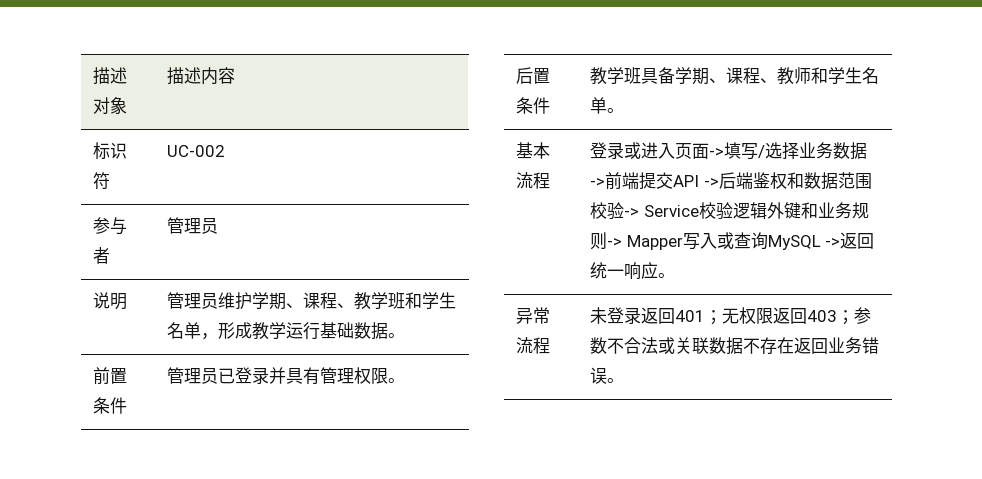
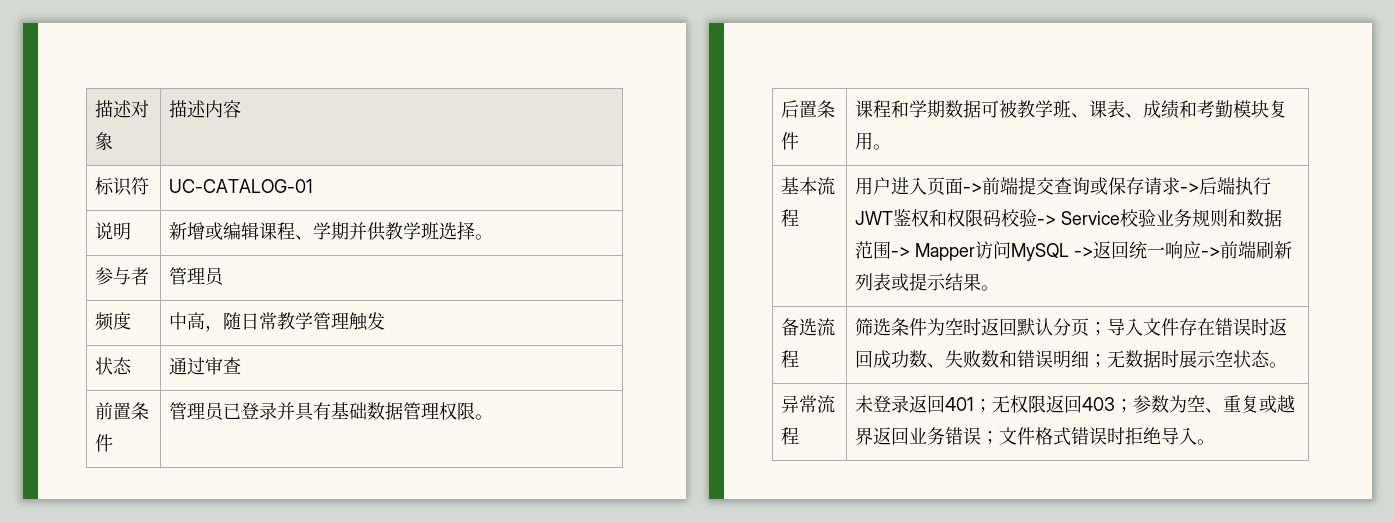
[167,145,226,157] [93,217,128,235] [93,247,111,264] [167,217,219,234] [93,292,128,310] [167,292,457,310] [167,322,406,340] UC-002 // 参与者 | 管理员 // 说明 | 管理员维护学期、课程、教学班和学生名单，形成教学运行基础数据。 -> [169,179,314,193] [95,222,132,240] [169,221,494,241] [95,267,150,285] [169,267,226,286] [95,312,132,331] [169,312,386,332] [95,357,133,375] [169,357,242,375] UC-CATALOG-01 // 说明 | 新增或编辑课程、学期并供教学班选择。 // 参与者 | 管理员 // 频度 | 中高，随日常教学管理触发 // 状态 | 通过审查
(321, 376) none -> [331,402,404,420] 基础数据
[590,67,880,85] [590,97,608,114] 教学班具备学期、课程、教师和学生名单 -> [855,100,1288,119] [855,132,874,150] 课程和学期数据可被教学班、课表、成绩和考勤模块复用
[590,142,642,159] 登录或 -> [855,177,892,195] 用户
[724,142,868,160] [590,172,872,190] [590,202,869,220] [590,232,768,250] 填写/选择业务数据->前端提交API ->后端鉴权和数据范围校验-> Service校验逻辑外键和业务规则-> Mapper写入或查询 -> [982,177,1272,195] [855,209,1283,227] [855,241,1012,261] 前端提交查询或保存请求->后端执行JWT鉴权和权限码校验-> Service校验业务规则和数据范围-> Mapper访问
(659, 270) none -> [1201,241,1293,259] [855,273,1000,291] [781,318,836,336] [781,350,800,368] [855,318,1288,337] [855,350,1271,368] ->前端刷新列表或提示结果。 // 备选流程 | 筛选条件为空时返回默认分页；导入文件存在错误时返回成功数、失败数和错误明细；无数据时展示空状态
[607,337,880,355] [590,367,608,384] 不合法或关联数据不存在返回业务错误 -> [1169,395,1296,413] [855,427,1198,446] 为空、重复或越界返回业务错误；文件格式错误时拒绝导入

